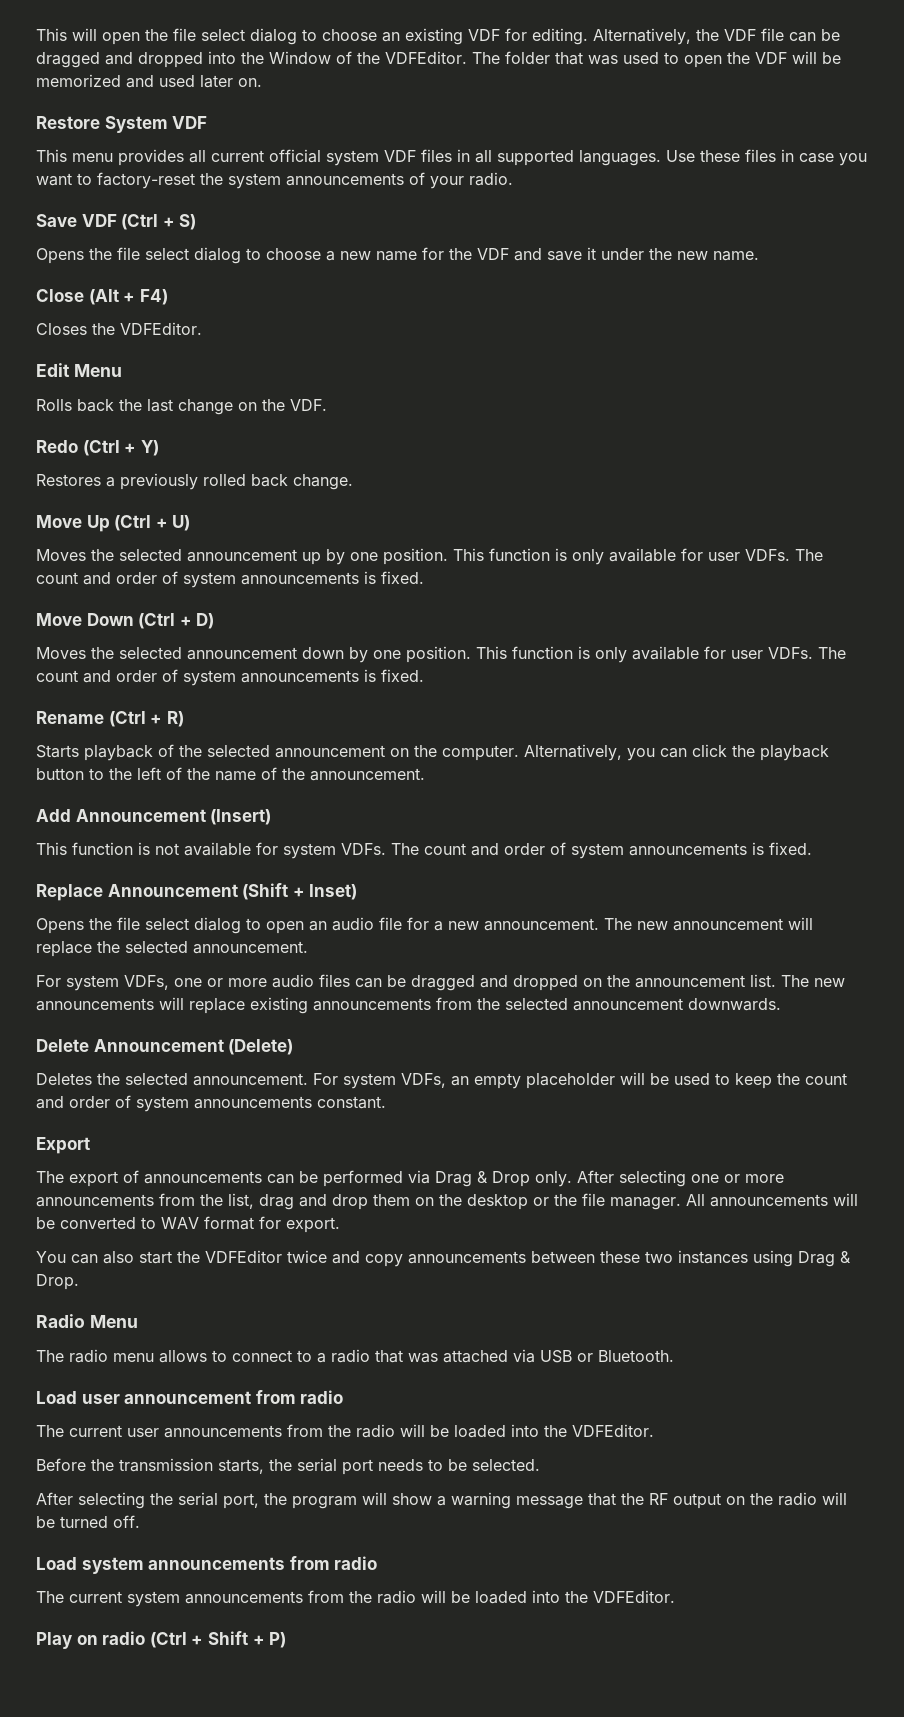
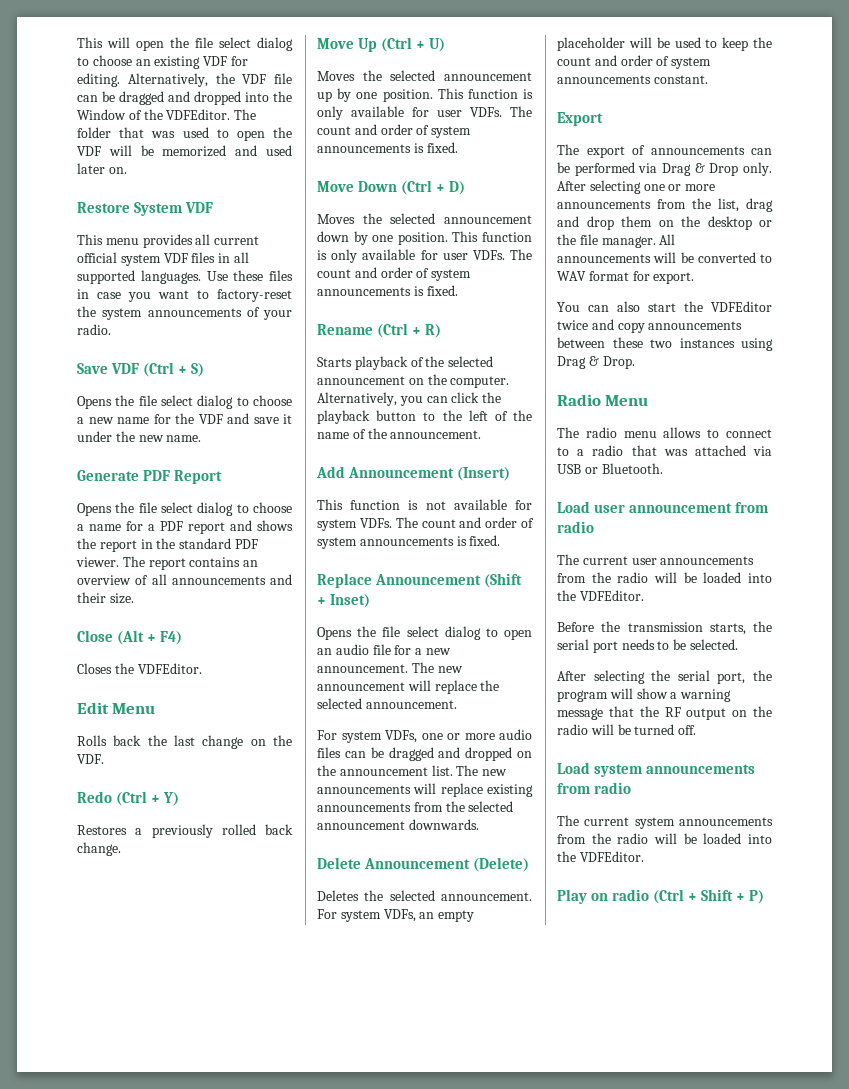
(759, 256) none -> [77,470,223,484] [77,502,292,516] [77,520,293,534] [77,538,258,552] [76,556,259,570] [77,574,292,585] [77,592,134,604] // Generate PDF Report // Opens the file select dialog to choose a name for a PDF report and shows the report in the standard PDF viewer. The report contains an overview of all announcements and their size.

